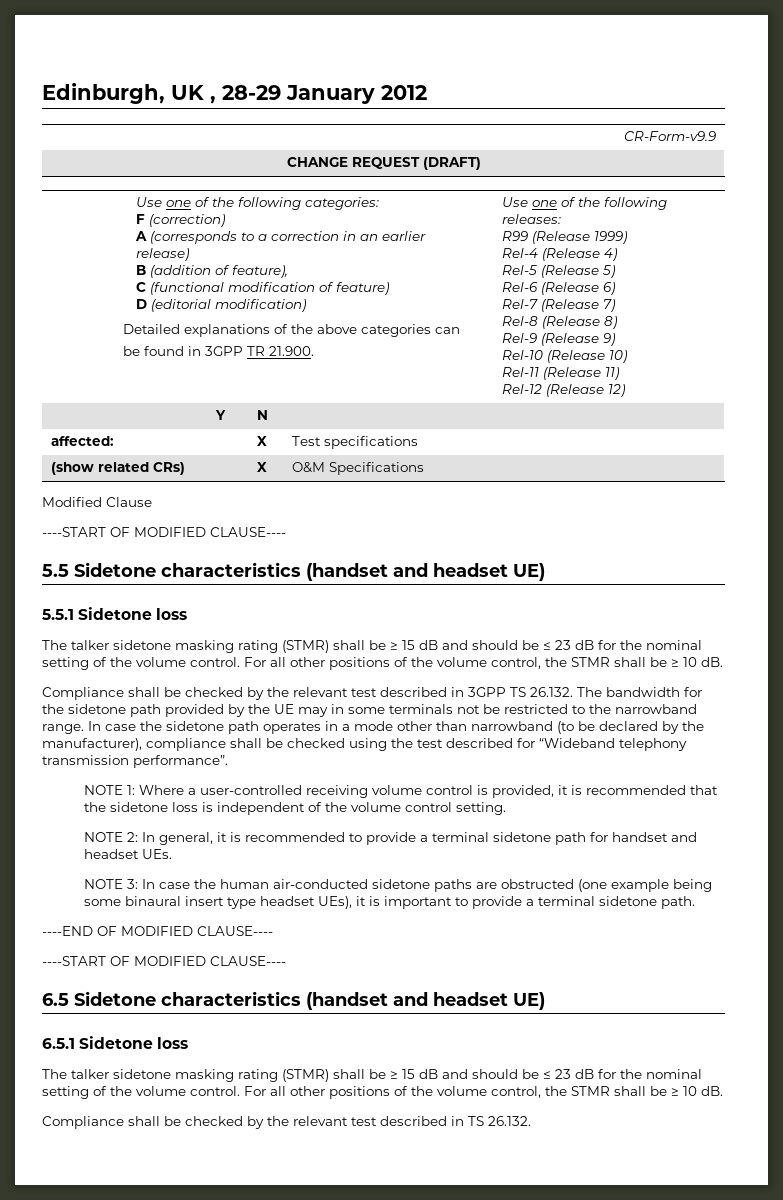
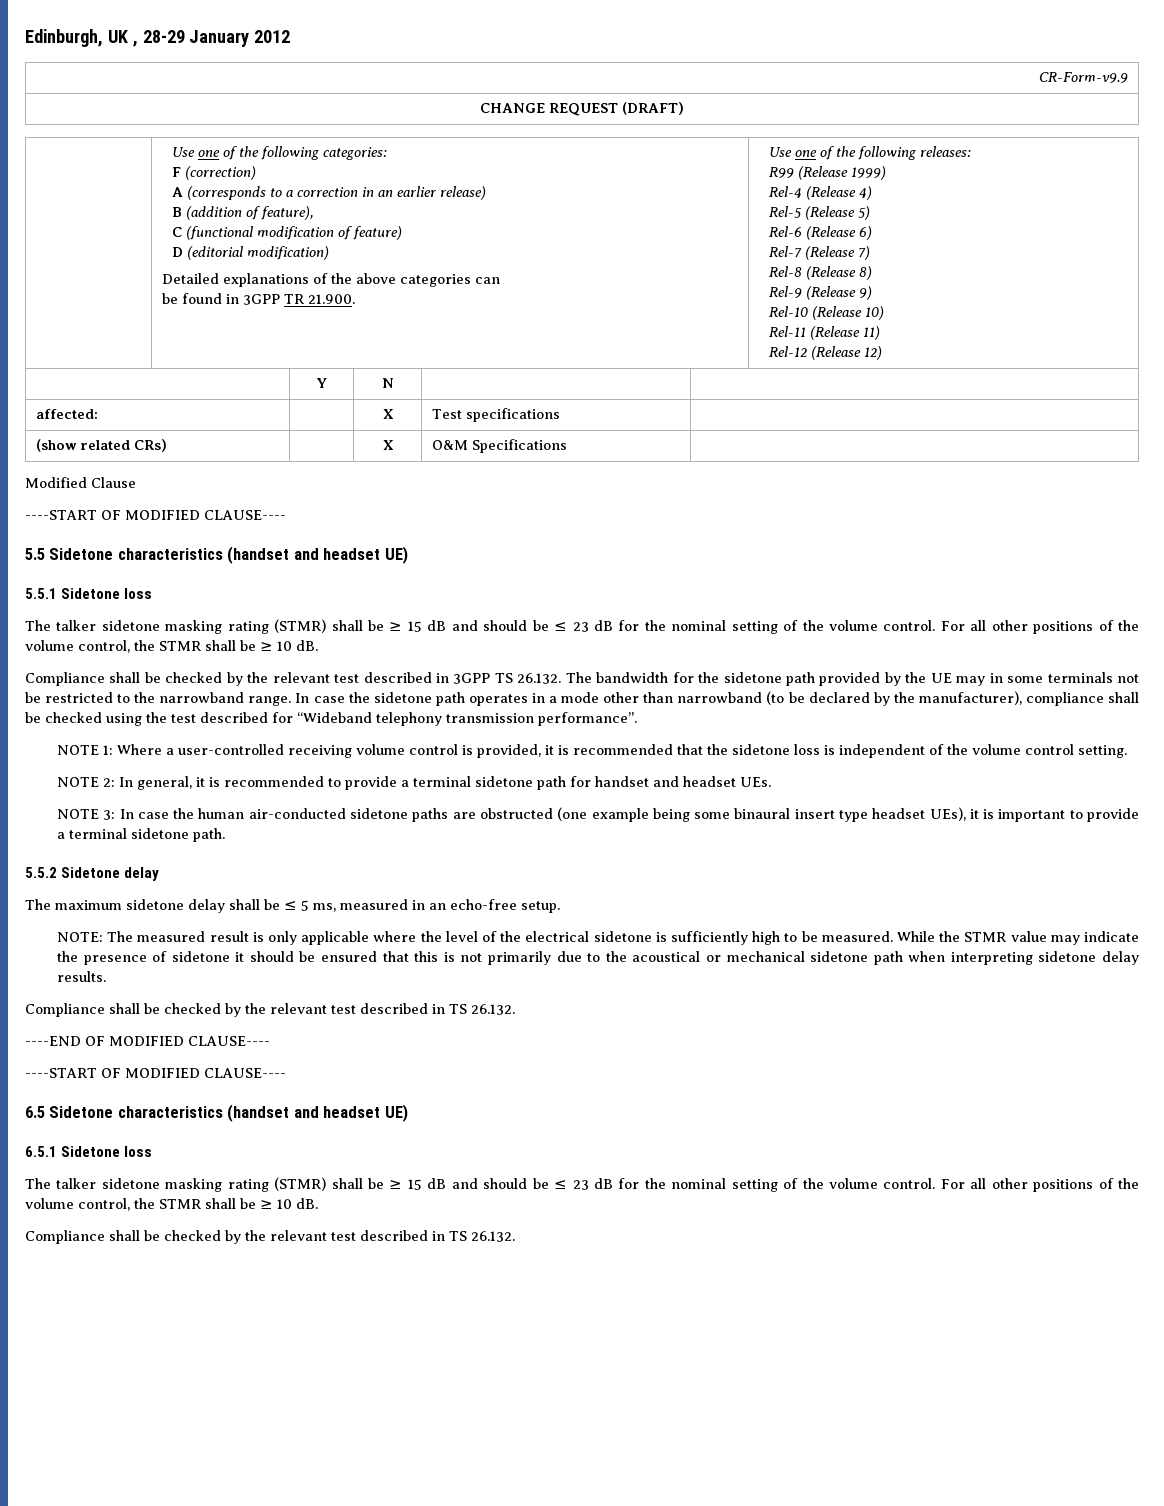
(696, 902) none -> [25,867,160,881] [25,899,560,913] [56,931,1139,945] [56,951,1139,965] [56,971,106,982] [25,1003,515,1017] // 5.5.2 Sidetone delay // The maximum sidetone delay shall be ≤ 5 ms, measured in an echo-free setup. // NOTE: The measured result is only applicable where the level of the electrical sidetone is sufficiently high to be measured. While the STMR value may indicate the presence of sidetone it should be ensured that this is not primarily due to the acoustical or mechanical sidetone path when interpreting sidetone delay results. // Compliance shall be checked by the relevant test described in TS 26.132.

